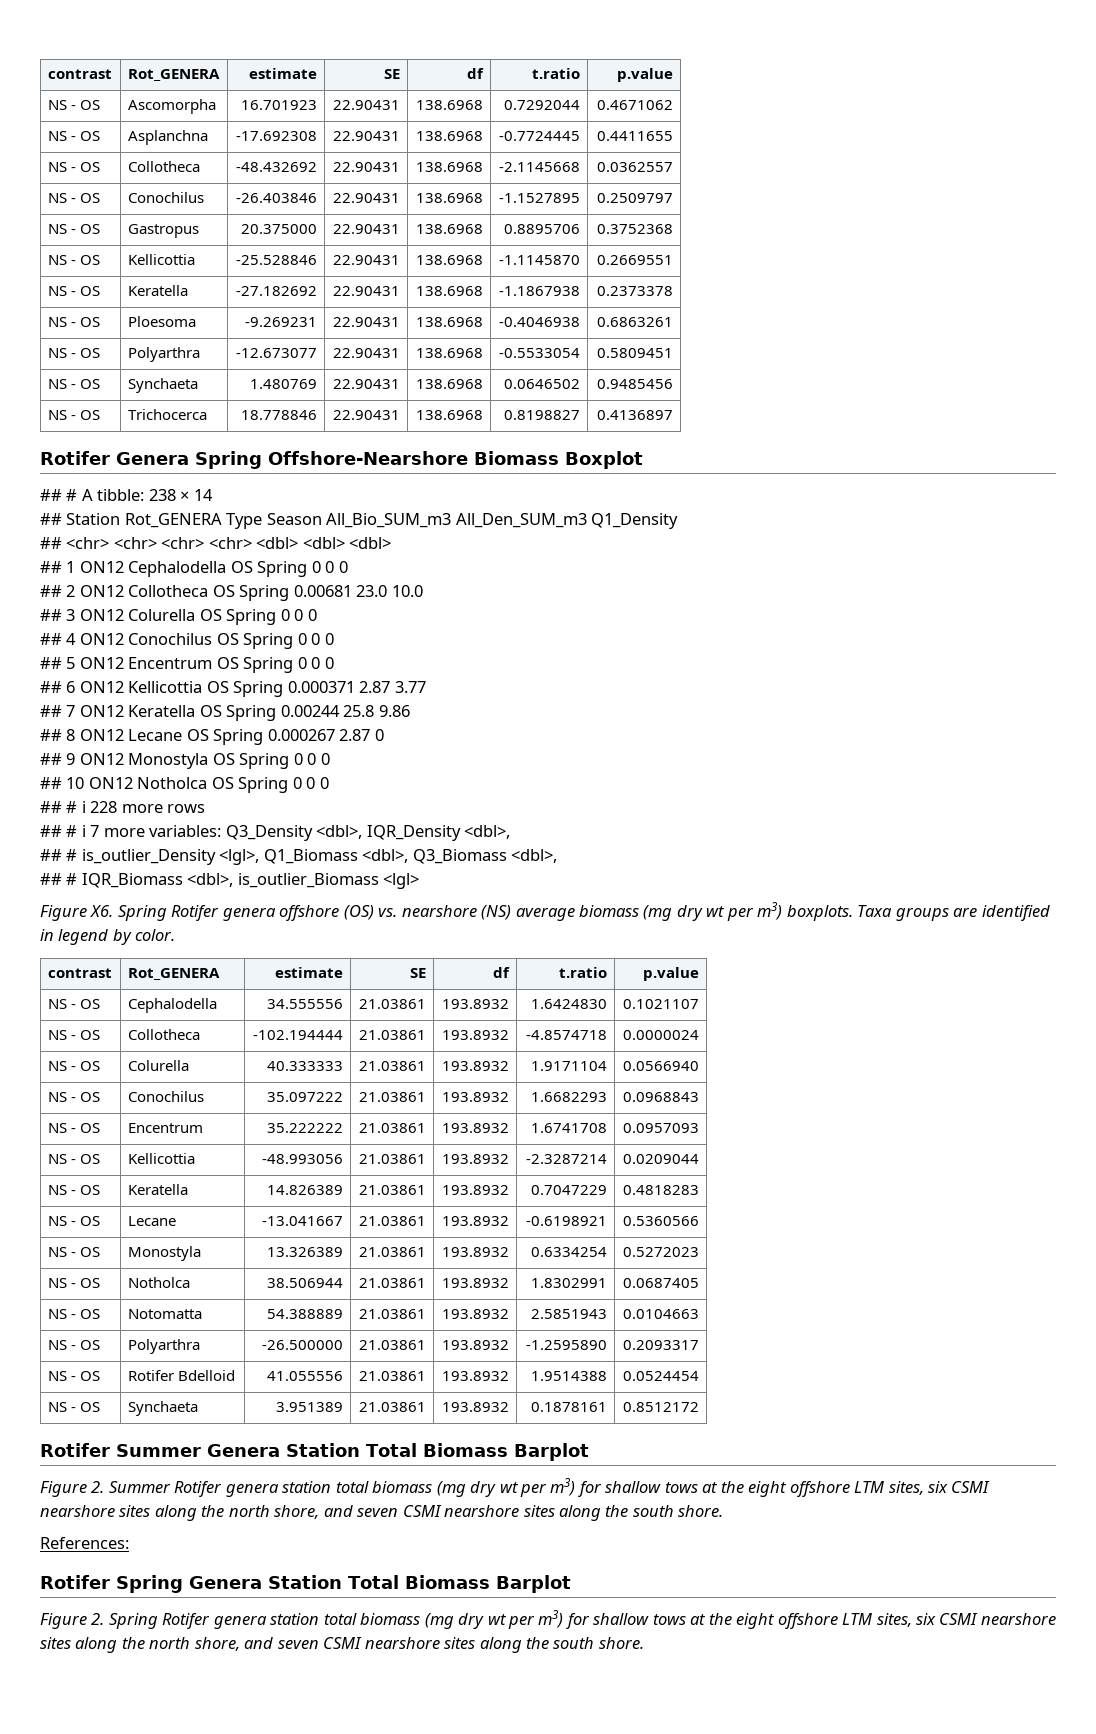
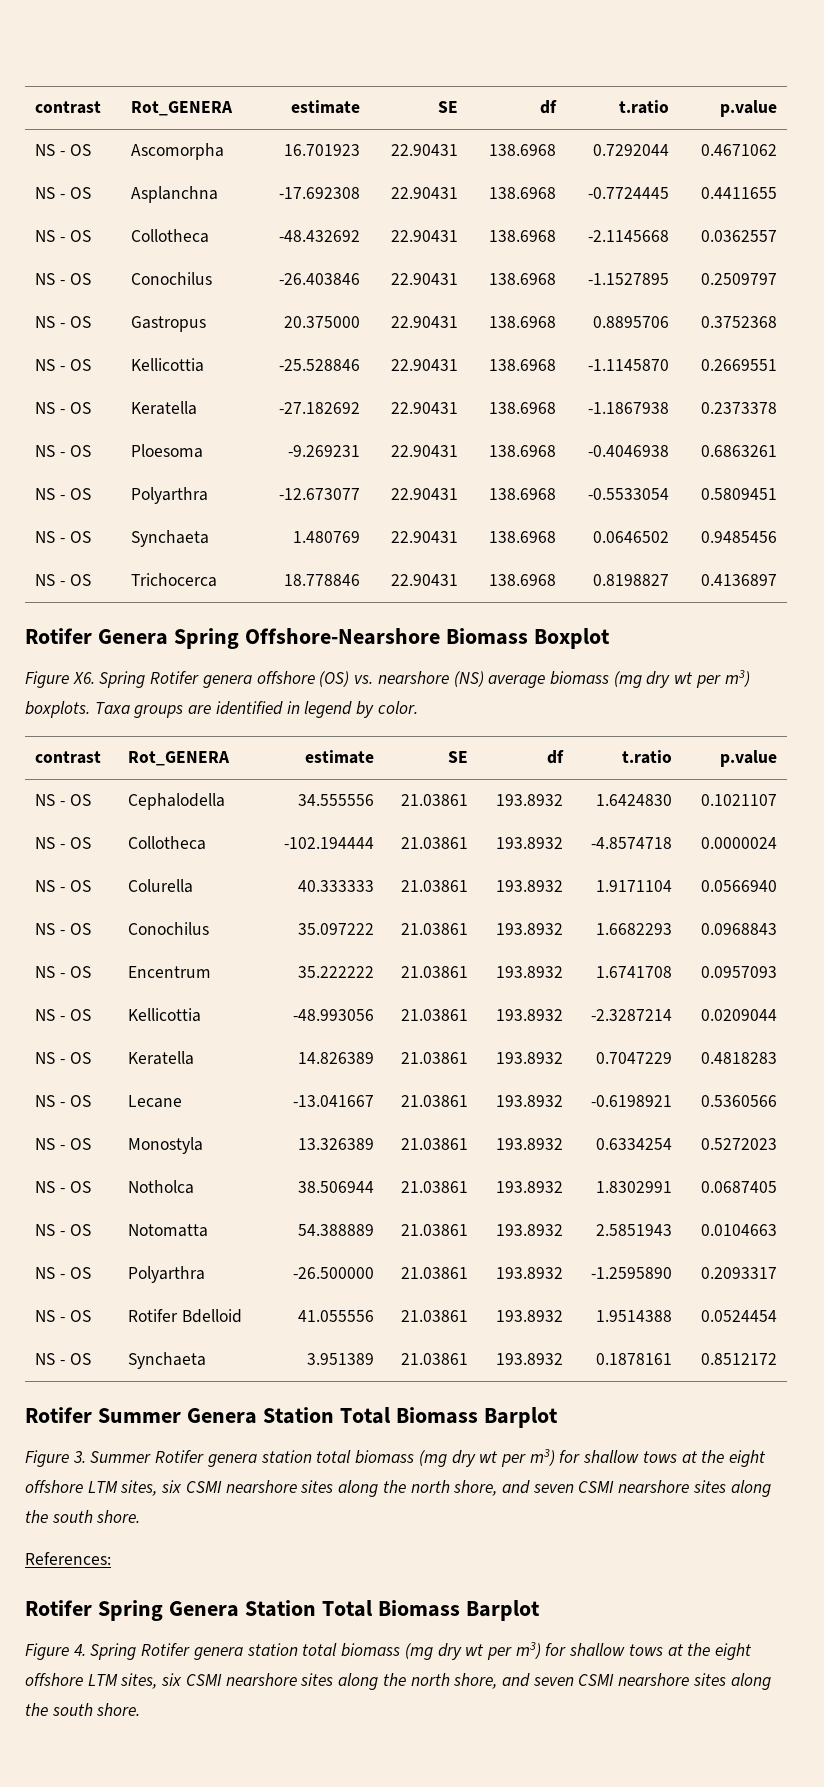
[40,489,213,501] [40,513,679,529] [40,537,392,549] [40,561,348,577] [40,585,423,601] [40,609,317,625] [40,633,334,649] [40,657,334,673] [40,681,426,697] [40,705,410,721] [40,729,384,745] [40,753,330,769] [40,777,329,793] [40,801,206,813] [40,825,511,841] [40,849,558,865] [40,873,420,889] // ## # A tibble: 238 × 14 // ## Station Rot_GENERA Type Season All_Bio_SUM_m3 All_Den_SUM_m3 Q1_Density // ## <chr> <chr> <chr> <chr> <dbl> <dbl> <dbl> // ## 1 ON12 Cephalodella OS Spring 0 0 0 // ## 2 ON12 Collotheca OS Spring 0.00681 23.0 10.0 // ## 3 ON12 Colurella OS Spring 0 0 0 // ## 4 ON12 Conochilus OS Spring 0 0 0 // ## 5 ON12 Encentrum OS Spring 0 0 0 // ## 6 ON12 Kellicottia OS Spring 0.000371 2.87 3.77 // ## 7 ON12 Keratella OS Spring 0.00244 25.8 9.86 // ## 8 ON12 Lecane OS Spring 0.000267 2.87 0 // ## 9 ON12 Monostyla OS Spring 0 0 0 // ## 10 ON12 Notholca OS Spring 0 0 0 // ## # ℹ 228 more rows // ## # ℹ 7 more variables: Q3_Density <dbl>, IQR_Density <dbl>, // ## # is_outlier_Density <lgl>, Q1_Biomass <dbl>, Q3_Biomass <dbl>, // ## # IQR_Biomass <dbl>, is_outlier_Biomass <lgl> -> (610, 638) none
[91,1481,105,1493] 2. -> [72,1451,86,1463] 3.
[91,1613,105,1625] 2. -> [73,1644,86,1656] 4.

